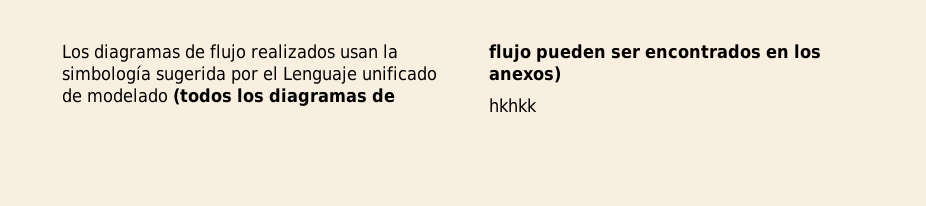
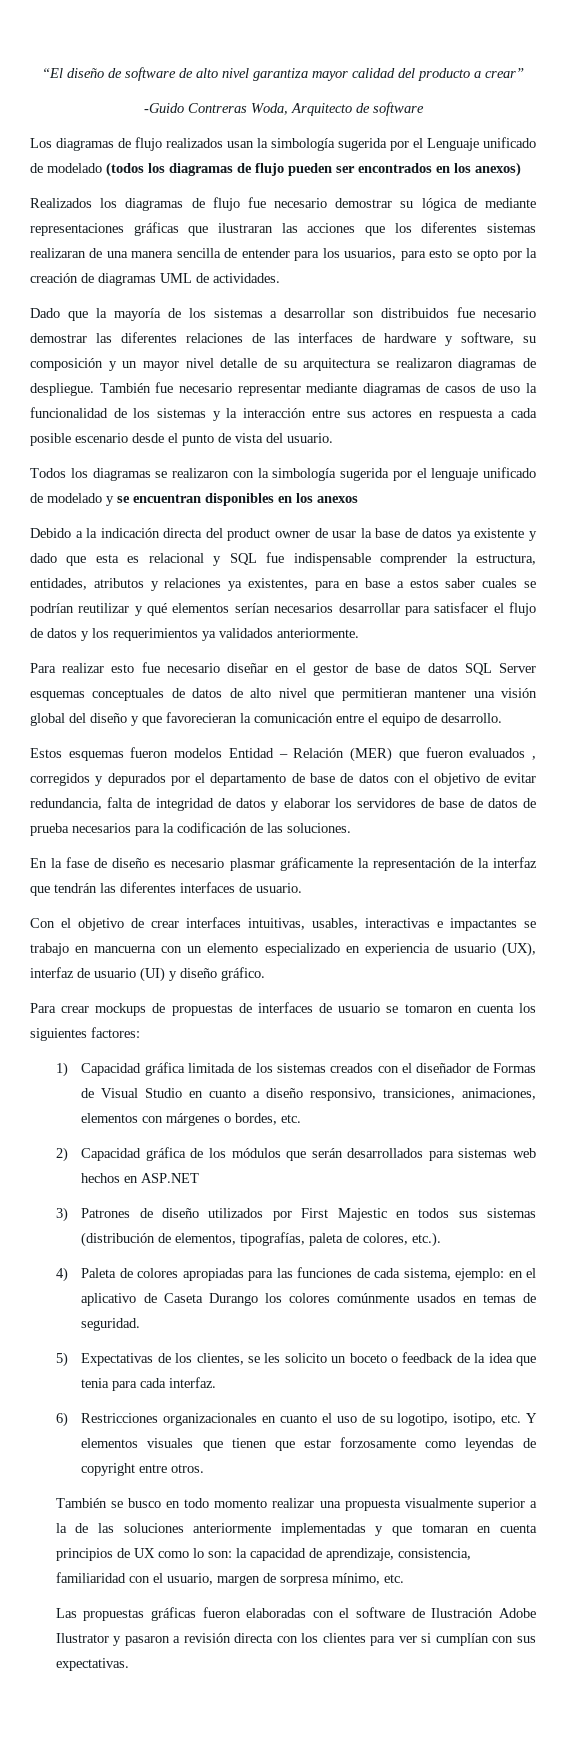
(62, 51) none -> [42,67,524,81] [143,102,424,116] “El diseño de software de alto nivel garantiza mayor calidad del producto a crear” // -Guido Contreras Woda, Arquitecto de software //
[489,98,537,112] hkhkk -> [30,197,536,211] [30,222,536,236] [30,248,537,261] [30,273,280,286] [30,307,536,321] [30,332,537,346] [30,358,536,371] [30,382,537,396] [30,407,537,421] [30,433,333,446] [30,467,536,481] [30,493,358,506] [30,528,537,541] [30,552,536,566] [30,578,536,591] [30,602,536,616] [30,628,359,641] [30,662,537,676] [30,688,537,701] [30,712,502,726] [30,747,537,762] [30,773,536,786] [30,797,536,811] [30,822,351,836] [30,857,537,871] [30,882,302,896] [30,917,536,931] [30,942,536,957] [30,967,265,982] [30,1002,536,1016] [30,1027,140,1041] [55,1062,536,1077] [81,1088,536,1101] [81,1113,302,1126] [55,1147,536,1162] [81,1173,200,1183] [55,1207,536,1222] [81,1232,442,1247] [55,1267,536,1282] [81,1293,536,1306] [81,1318,141,1331] [55,1352,536,1367] [81,1377,217,1391] [55,1412,538,1427] [81,1437,536,1451] [81,1463,205,1476] [55,1498,537,1511] [55,1523,537,1536] [55,1548,471,1561] [55,1572,404,1586] [55,1607,536,1621] [55,1633,536,1646] [55,1658,129,1671] Realizados los diagramas de flujo fue necesario demostrar su lógica de mediante representaciones gráficas que ilustraran las acciones que los diferentes sistemas realizaran de una manera sencilla de entender para los usuarios, para esto se opto por la creación de diagramas UML de actividades. // Dado que la mayoría de los sistemas a desarrollar son distribuidos fue necesario demostrar las diferentes relaciones de las interfaces de hardware y software, su composición y un mayor nivel detalle de su arquitectura se realizaron diagramas de despliegue. También fue necesario representar mediante diagramas de casos de uso la funcionalidad de los sistemas y la interacción entre sus actores en respuesta a cada posible escenario desde el punto de vista del usuario. // Todos los diagramas se realizaron con la simbología sugerida por el lenguaje unificado de modelado y se encuentran disponibles en los anexos // Debido a la indicación directa del product owner de usar la base de datos ya existente y dado que esta es relacional y SQL fue indispensable comprender la estructura, entidades, atributos y relaciones ya existentes, para en base a estos saber cuales se podrían reutilizar y qué elementos serían necesarios desarrollar para satisfacer el flujo de datos y los requerimientos ya validados anteriormente. // Para realizar esto fue necesario diseñar en el gestor de base de datos SQL Server esquemas conceptuales de datos de alto nivel que permitieran mantener una visión global del diseño y que favorecieran la comunicación entre el equipo de desarrollo. // Estos esquemas fueron modelos Entidad – Relación (MER) que fueron evaluados , corregidos y depurados por el departamento de base de datos con el objetivo de evitar redundancia, falta de integridad de datos y elaborar los servidores de base de datos de prueba necesarios para la codificación de las soluciones. // En la fase de diseño es necesario plasmar gráficamente la representación de la interfaz que tendrán las diferentes interfaces de usuario. // Con el objetivo de crear interfaces intuitivas, usables, interactivas e impactantes se trabajo en mancuerna con un elemento especializado en experiencia de usuario (UX), interfaz de usuario (UI) y diseño gráfico. // Para crear mockups de propuestas de interfaces de usuario se tomaron en cuenta los siguientes factores: // 1) Capacidad gráfica limitada de los sistemas creados con el diseñador de Formas de Visual Studio en cuanto a diseño responsivo, transiciones, animaciones, elementos con márgenes o bordes, etc. // 2) Capacidad gráfica de los módulos que serán desarrollados para sistemas web hechos en ASP.NET // 3) Patrones de diseño utilizados por First Majestic en todos sus sistemas (distribución de elementos, tipografías, paleta de colores, etc.). // 4) Paleta de colores apropiadas para las funciones de cada sistema, ejemplo: en el aplicativo de Caseta Durango los colores comúnmente usados en temas de seguridad. // 5) Expectativas de los clientes, se les solicito un boceto o feedback de la idea que tenia para cada interfaz. // 6) Restricciones organizacionales en cuanto el uso de su logotipo, isotipo, etc. Y elementos visuales que tienen que estar forzosamente como leyendas de copyright entre otros. // También se busco en todo momento realizar una propuesta visualmente superior a la de las soluciones anteriormente implementadas y que tomaran en cuenta principios de UX como lo son: la capacidad de aprendizaje, consistencia, familiaridad con el usuario, margen de sorpresa mínimo, etc. // Las propuestas gráficas fueron elaboradas con el software de Ilustración Adobe Ilustrator y pasaron a revisión directa con los clientes para ver si cumplían con sus expectativas.

